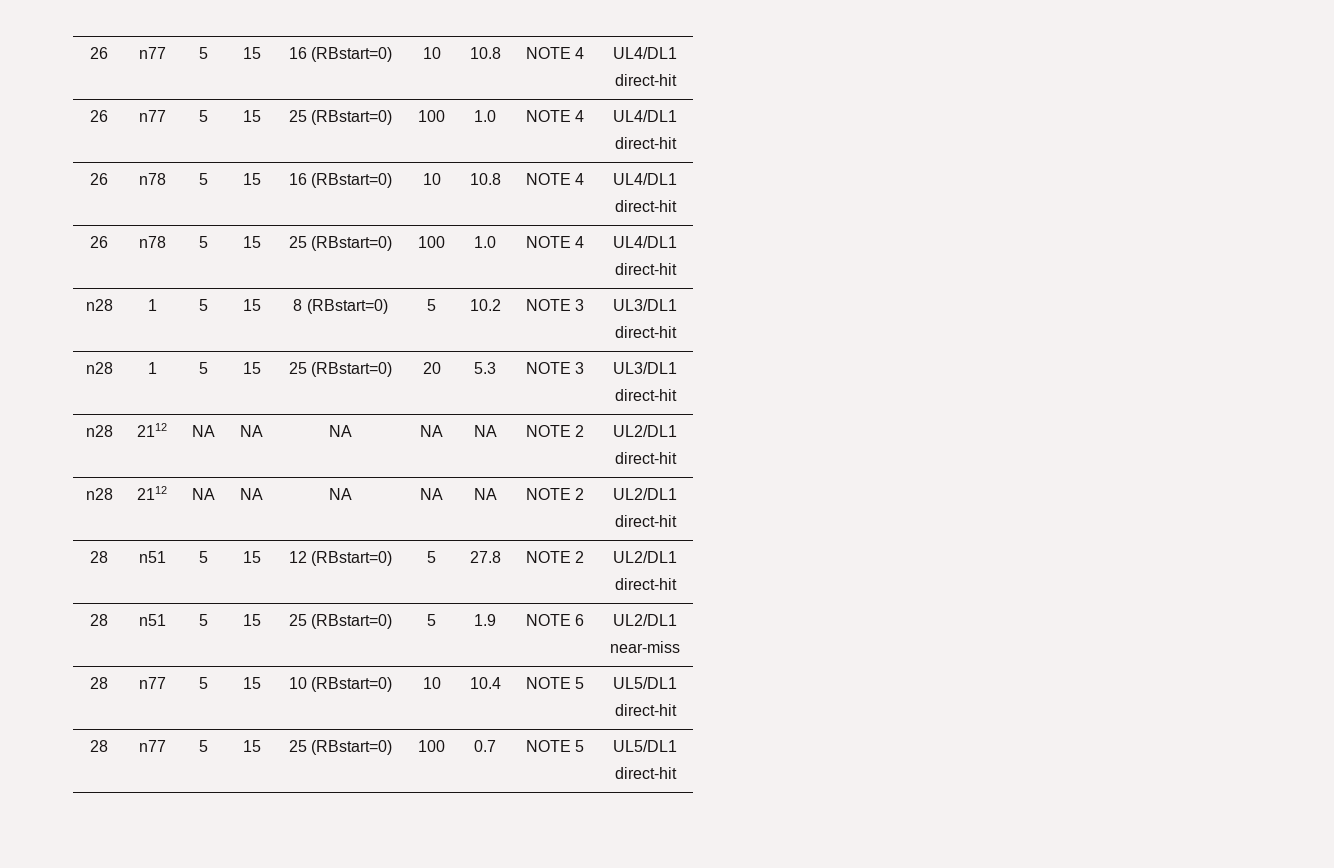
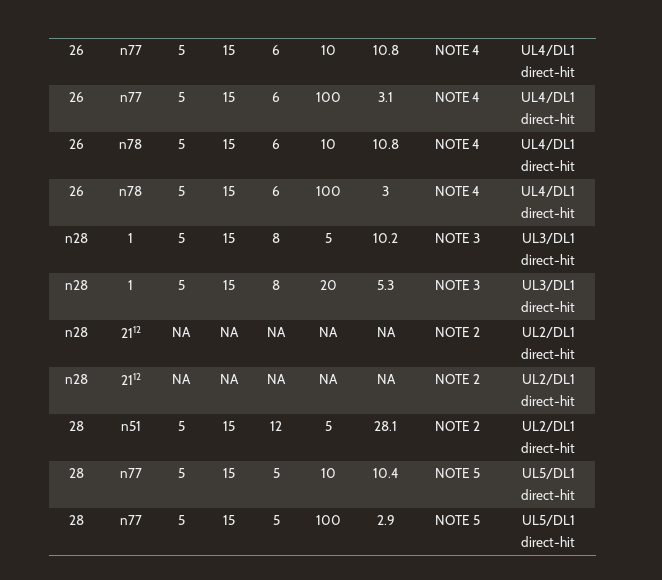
[90,47,108,59] [138,47,166,59] [199,47,208,59] [242,47,261,59] [288,47,393,62] 26 | n77 | 5 | 15 | 16 (RBstart=0) -> [69,45,84,55] [119,45,142,55] [177,45,185,55] [222,45,235,55] [272,45,280,55] 26 | n77 | 5 | 15 | 6
[288,110,393,125] [418,110,445,122] [474,110,496,122] [525,110,585,122] [613,110,677,122] [614,137,677,149] [90,173,108,185] [138,173,166,185] [199,173,208,185] [242,173,261,185] [288,173,393,188] 25 (RBstart=0) | 100 | 1.0 | NOTE 4 | UL4/DL1 // direct-hit // 26 | n78 | 5 | 15 | 16 (RBstart=0) -> [272,92,280,102] [315,92,341,102] [378,92,393,102] [434,92,481,102] [521,92,575,103] [521,113,575,124] [69,139,84,149] [119,139,142,149] [177,139,185,149] [222,139,235,149] [272,139,280,149] 6 | 100 | 3.1 | NOTE 4 | UL4/DL1 // direct-hit // 26 | n78 | 5 | 15 | 6
[288,236,393,251] [418,236,445,248] [474,236,496,248] 25 (RBstart=0) | 100 | 1.0 -> [272,186,280,196] [315,186,341,196] [382,186,389,196] 6 | 100 | 3
[306,299,388,314] (RBstart=0) -> (280, 238) none
[288,362,393,377] 25 (RBstart=0) -> [272,280,280,290] 8
[311,551,393,566] [427,551,436,563] [469,551,501,563] [525,551,585,563] [613,551,677,563] [614,578,677,590] [90,614,108,626] [138,614,166,626] [199,614,208,626] [242,614,261,626] [288,614,393,629] [427,614,436,626] [474,614,496,626] [525,614,585,626] [613,614,677,626] [610,641,680,653] [90,677,108,689] [138,677,166,689] [199,677,208,689] [242,677,261,689] [288,677,393,692] (RBstart=0) | 5 | 27.8 | NOTE 2 | UL2/DL1 // direct-hit // 28 | n51 | 5 | 15 | 25 (RBstart=0) | 5 | 1.9 | NOTE 6 | UL2/DL1 // near-miss // 28 | n77 | 5 | 15 | 10 (RBstart=0) -> [324,421,332,431] [374,421,397,431] [435,421,480,431] [521,421,575,432] [521,442,575,453] [69,468,84,478] [119,468,142,478] [177,468,185,478] [222,468,235,478] [272,468,280,478] | 5 | 28.1 | NOTE 2 | UL2/DL1 // direct-hit // 28 | n77 | 5 | 15 | 5
[288,740,393,755] [418,740,445,752] [474,740,496,752] 25 (RBstart=0) | 100 | 0.7 -> [272,515,280,525] [315,515,341,525] [376,515,395,525] 5 | 100 | 2.9

